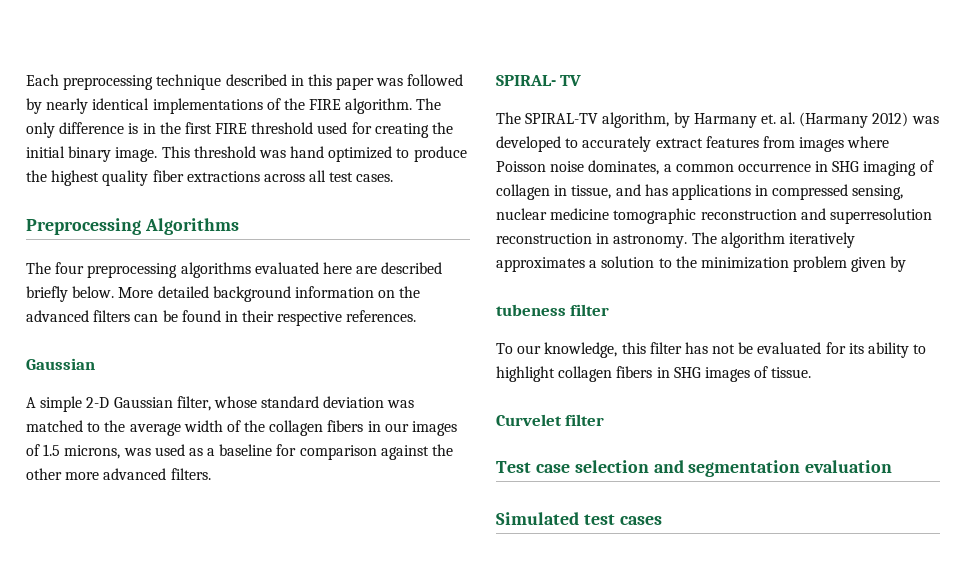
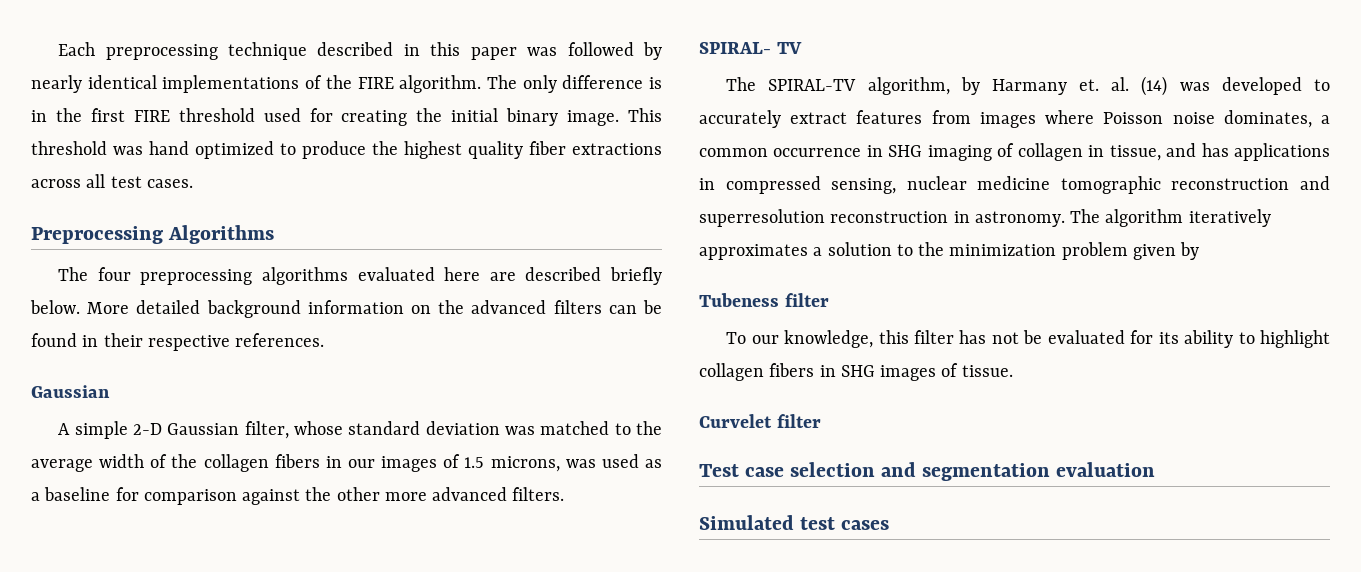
[799,112,909,128] (Harmany 2012) -> [1141,76,1168,96] (14)
[496,304,566,316] tubeness -> [699,293,779,307] Tubeness

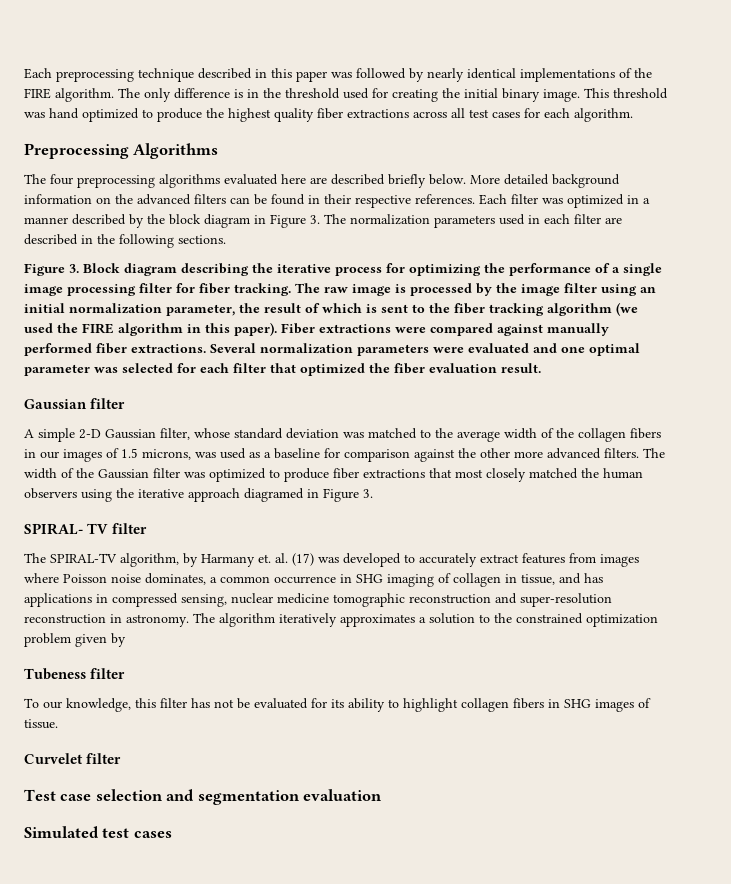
[90,108,170,122] first FIRE -> (281, 93) none
[146,179,193,188] cases. -> [492,108,633,122] cases for each algorithm.
[31,385,110,398] // Gaussian -> [479,194,650,208] [24,214,622,228] [24,234,226,248] [24,263,662,276] [24,283,656,296] [24,302,638,316] [24,322,609,336] [24,343,640,356] [24,363,541,376] [24,398,126,409] Each filter was optimized in a manner described by the block diagram in Figure 3. The normalization parameters used in each filter are described in the following sections. // Figure 3. Block diagram describing the iterative process for optimizing the performance of a single image processing filter for fiber tracking. The raw image is processed by the image filter using an initial normalization parameter, the result of which is sent to the fiber tracking algorithm (we used the FIRE algorithm in this paper). Fiber extractions were compared against manually performed fiber extractions. Several normalization parameters were evaluated and one optimal parameter was selected for each filter that optimized the fiber evaluation result. // Gaussian filter
(565, 494) none -> [643,448,665,458] [24,468,643,482] [24,488,373,502] The width of the Gaussian filter was optimized to produce fiber extractions that most closely matched the human observers using the iterative approach diagramed in Figure 3.
(802, 48) none -> [112,523,148,534] filter
[1141,76,1168,96] (14) -> [292,553,314,566] (17)
[699,209,825,227] superresolution -> [520,593,612,607] super-resolution
[949,244,1057,256] minimization -> [516,613,658,627] constrained optimization

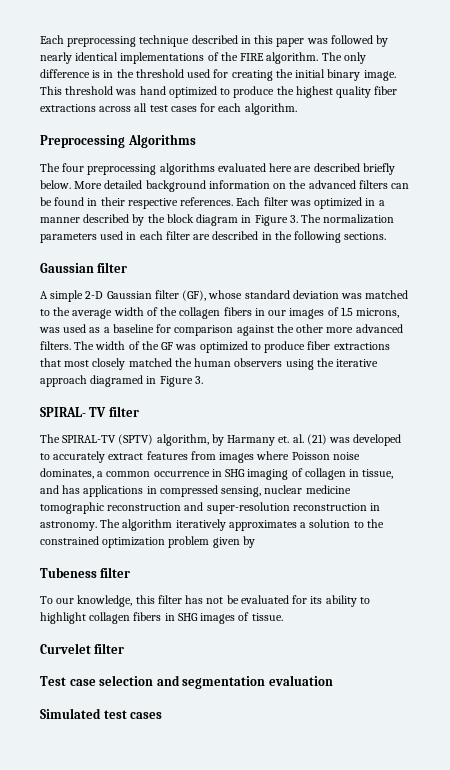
[24,263,662,276] [24,283,656,296] [24,302,638,316] [24,322,609,336] [24,343,640,356] [24,363,541,376] // Figure 3. Block diagram describing the iterative process for optimizing the performance of a single image processing filter for fiber tracking. The raw image is processed by the image filter using an initial normalization parameter, the result of which is sent to the fiber tracking algorithm (we used the FIRE algorithm in this paper). Fiber extractions were compared against manually performed fiber extractions. Several normalization parameters were evaluated and one optimal parameter was selected for each filter that optimized the fiber evaluation result. -> (387, 236) none
[160,428,190,440] filter, -> [154,290,207,301] filter (GF),
[98,468,180,479] Gaussian filter -> [161,342,174,350] GF
(117, 558) none -> [118,434,154,445] (SPTV)
[292,553,314,566] (17) -> [306,434,327,445] (21)

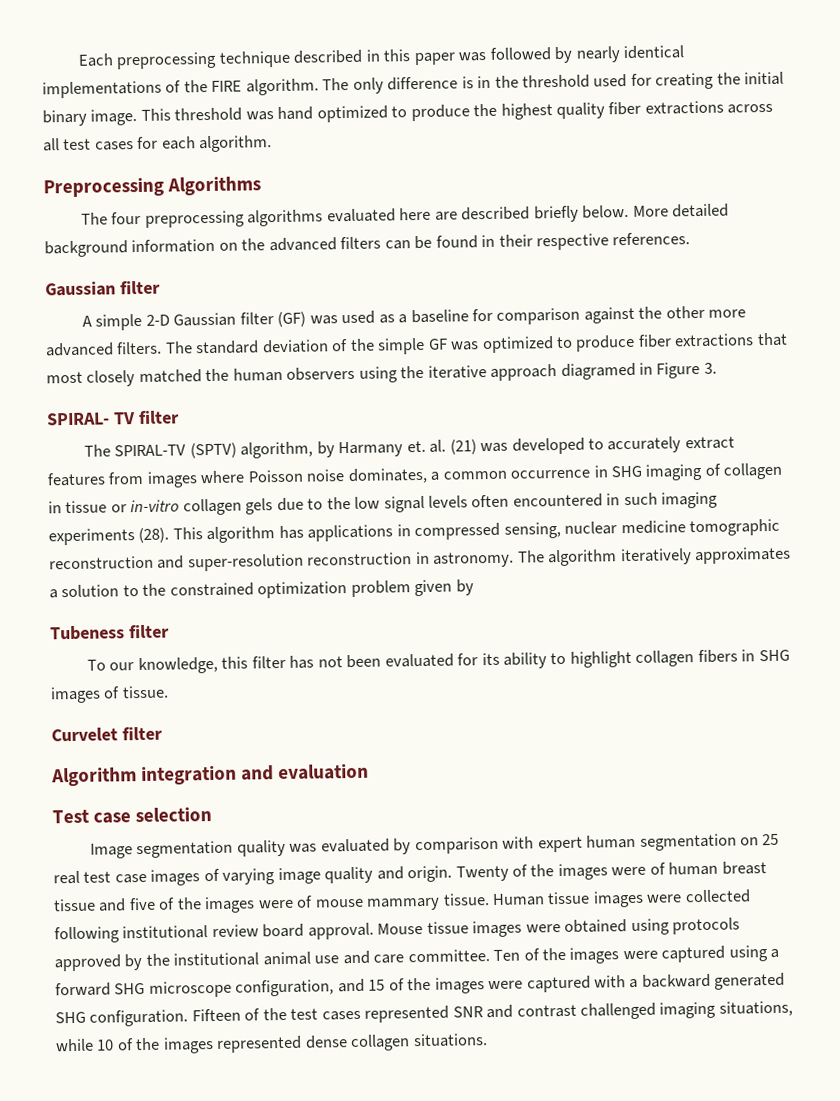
[236,197,385,209] [40,214,395,226] [40,231,387,243] Each filter was optimized in a manner described by the block diagram in Figure 3. The normalization parameters used in each filter are described in the following sections. -> (691, 239) none
[182,290,409,301] [40,307,400,319] (GF), whose standard deviation was matched to the average width of the collagen fibers in our images of 1.5 microns, -> [277,311,307,328] (GF)
[95,341,159,350] width of the -> [195,337,426,355] standard deviation of the simple
[362,469,394,479] [40,485,59,494] tissue, and -> [65,491,719,516] [48,526,276,546] tissue or in-vitro collagen gels due to the low signal levels often encountered in such imaging experiments (28). This algorithm
[226,595,239,604] be -> [346,654,382,669] been
(125, 648) none -> [51,763,370,787] // Algorithm integration and evaluation
[156,675,333,689] [40,708,163,719] and segmentation evaluation // Simulated test cases -> [89,833,780,859] [53,861,767,886] [53,889,751,914] [54,917,741,944] [54,945,780,972] [55,972,786,998] [55,1000,793,1027] [55,1033,488,1054] // Image segmentation quality was evaluated by comparison with expert human segmentation on 25 real test case images of varying image quality and origin. Twenty of the images were of human breast tissue and five of the images were of mouse mammary tissue. Human tissue images were collected following institutional review board approval. Mouse tissue images were obtained using protocols approved by the institutional animal use and care committee. Ten of the images were captured using a forward SHG microscope configuration, and 15 of the images were captured with a backward generated SHG configuration. Fifteen of the test cases represented SNR and contrast challenged imaging situations, while 10 of the images represented dense collagen situations.

